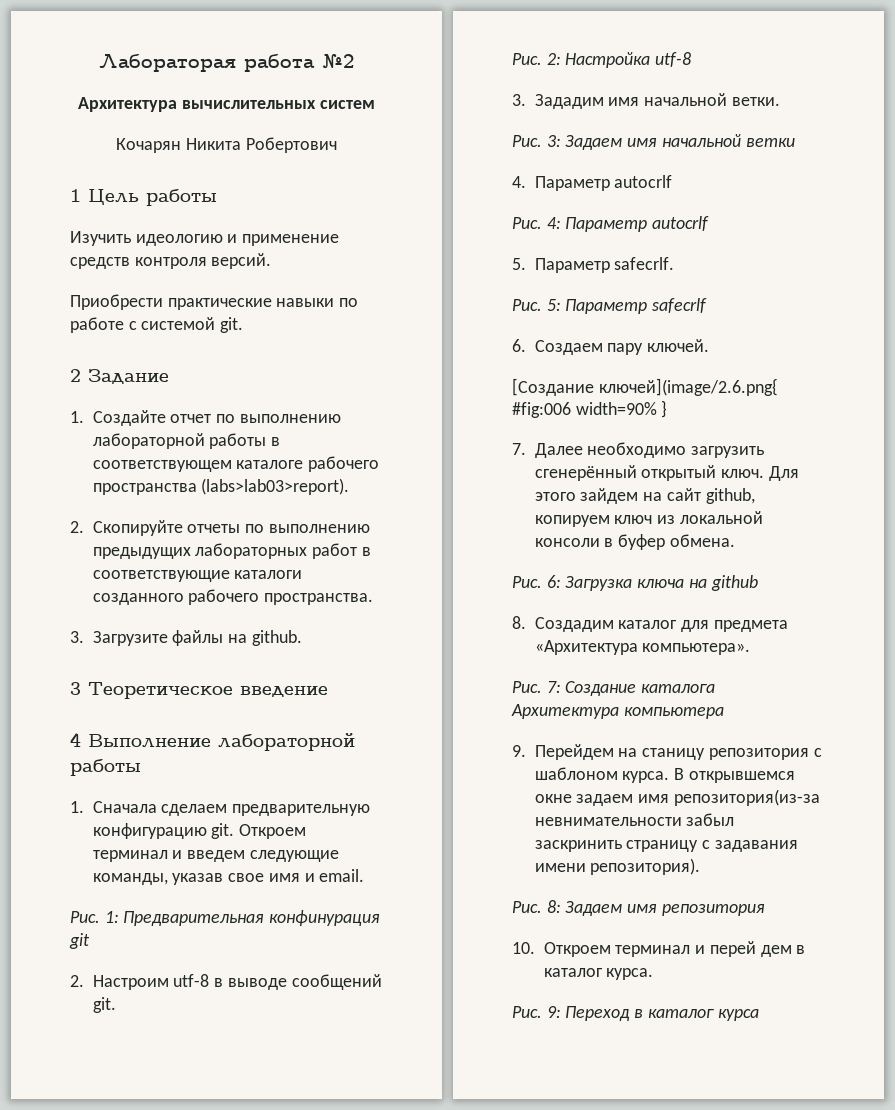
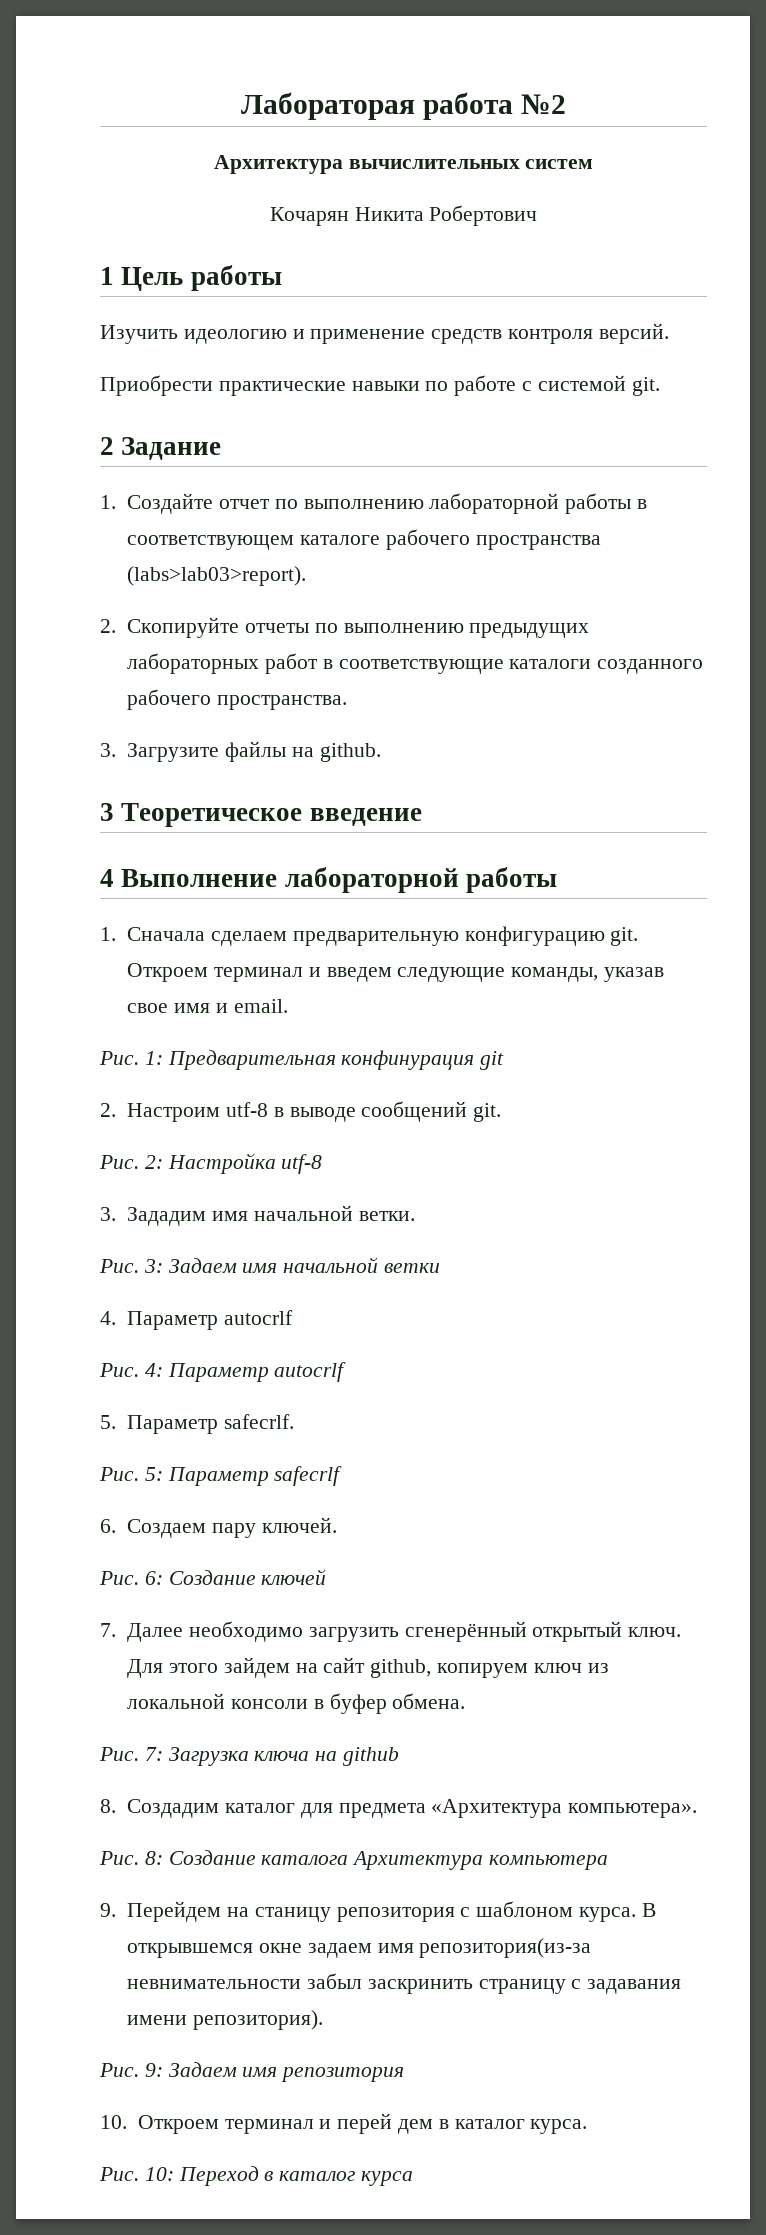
[512,378,778,396] [512,400,668,418] [Создание ключей](image/2.6.png{ #fig:006 width=90% } -> [99,1569,327,1585] Рис. 6: Создание ключей
[546,575,561,588] 6: -> [144,1747,163,1761] 7:
[546,681,561,693] 7: -> [144,1851,163,1865] 8:
[546,900,561,913] 8: -> [144,2063,163,2077] 9:
[546,1006,561,1018] 9: -> [144,2167,174,2181] 10:

